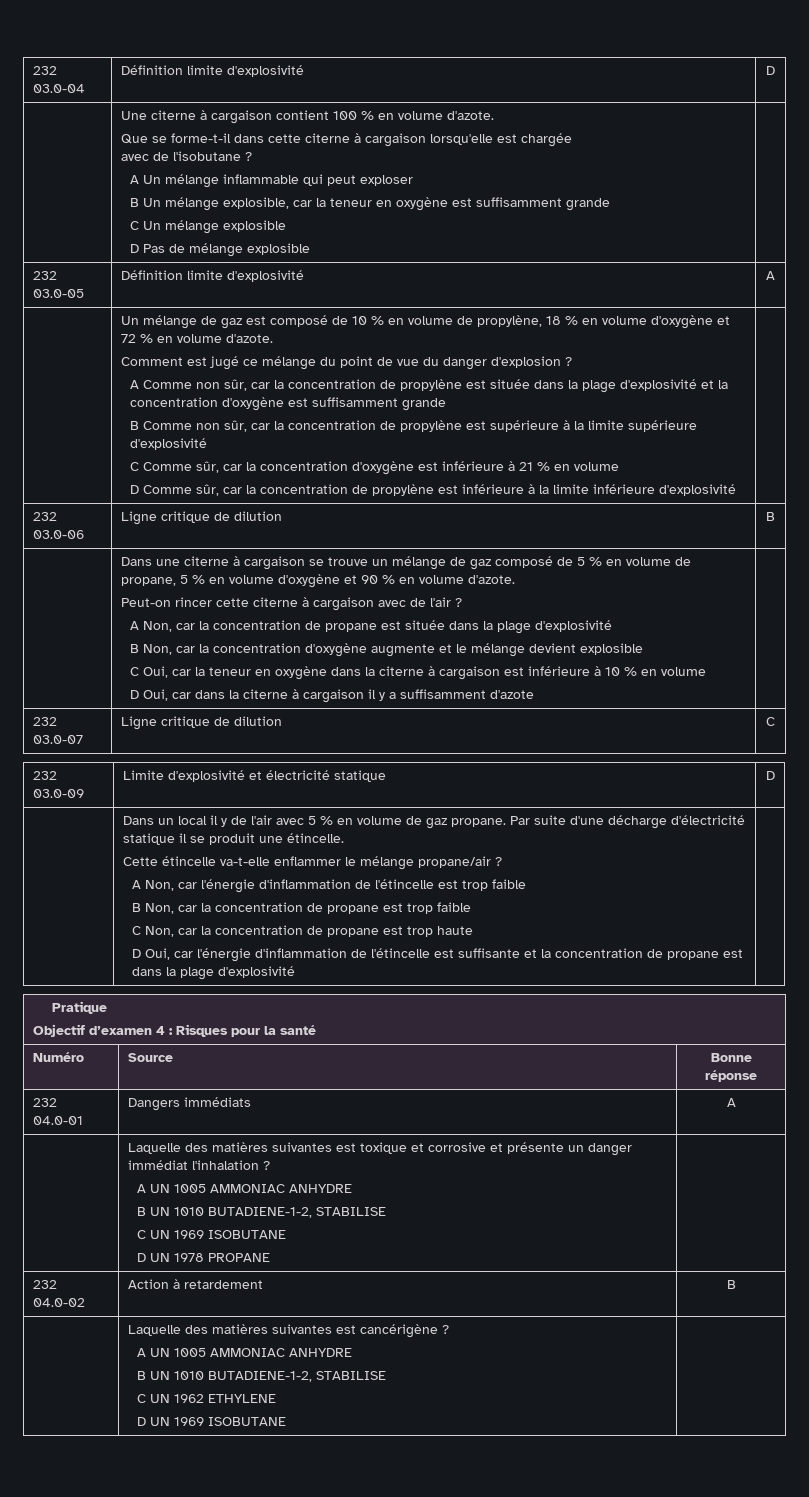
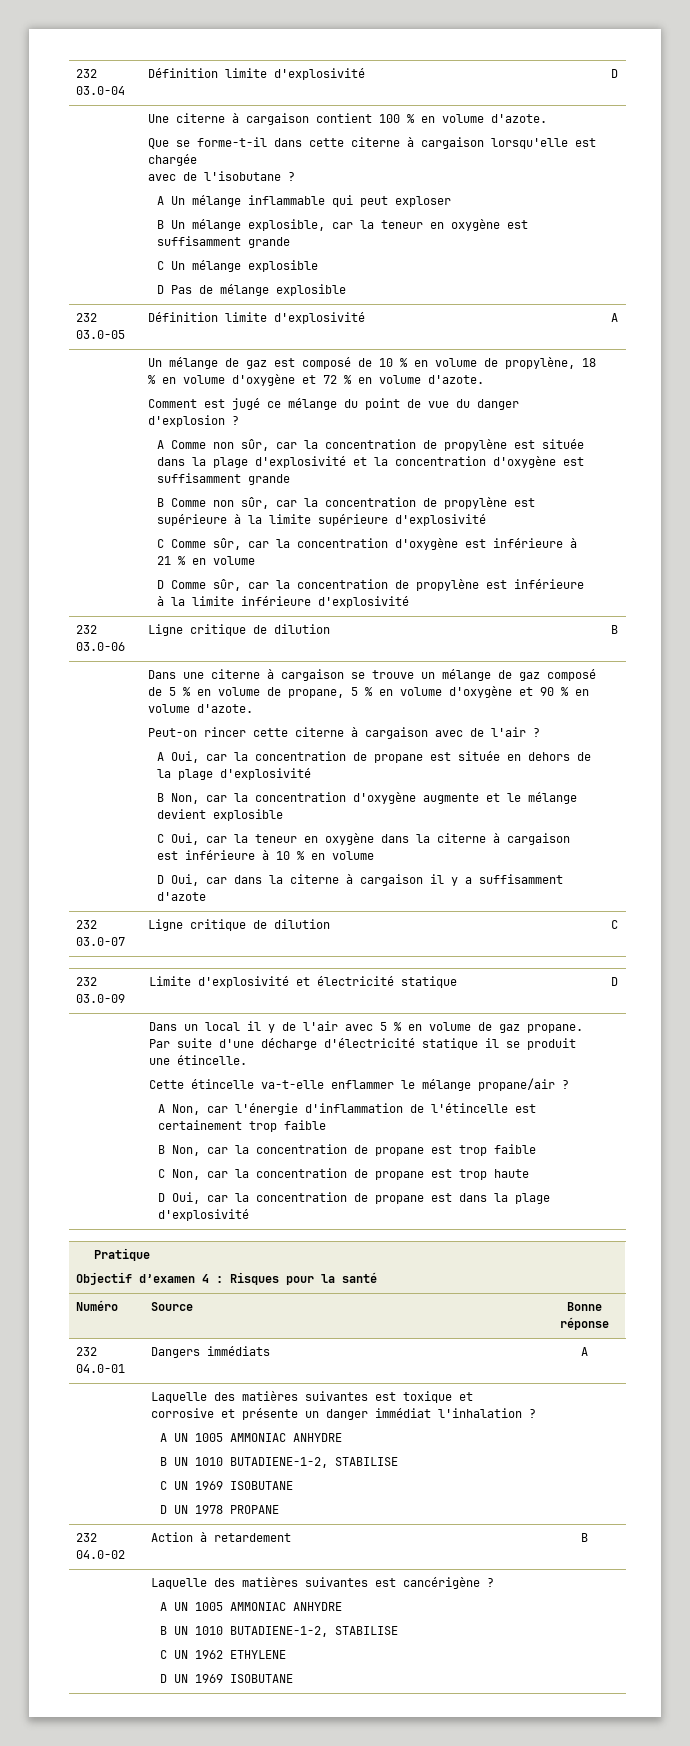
[143,621,173,632] Non, -> [170,751,199,763] Oui,
[449,621,480,630] dans -> [506,752,591,761] en dehors de
(459, 884) none -> [157,1120,242,1130] certainement
[197,948,538,962] l'énergie d'inflammation de l'étincelle est suffisante et -> (228, 1198) none

